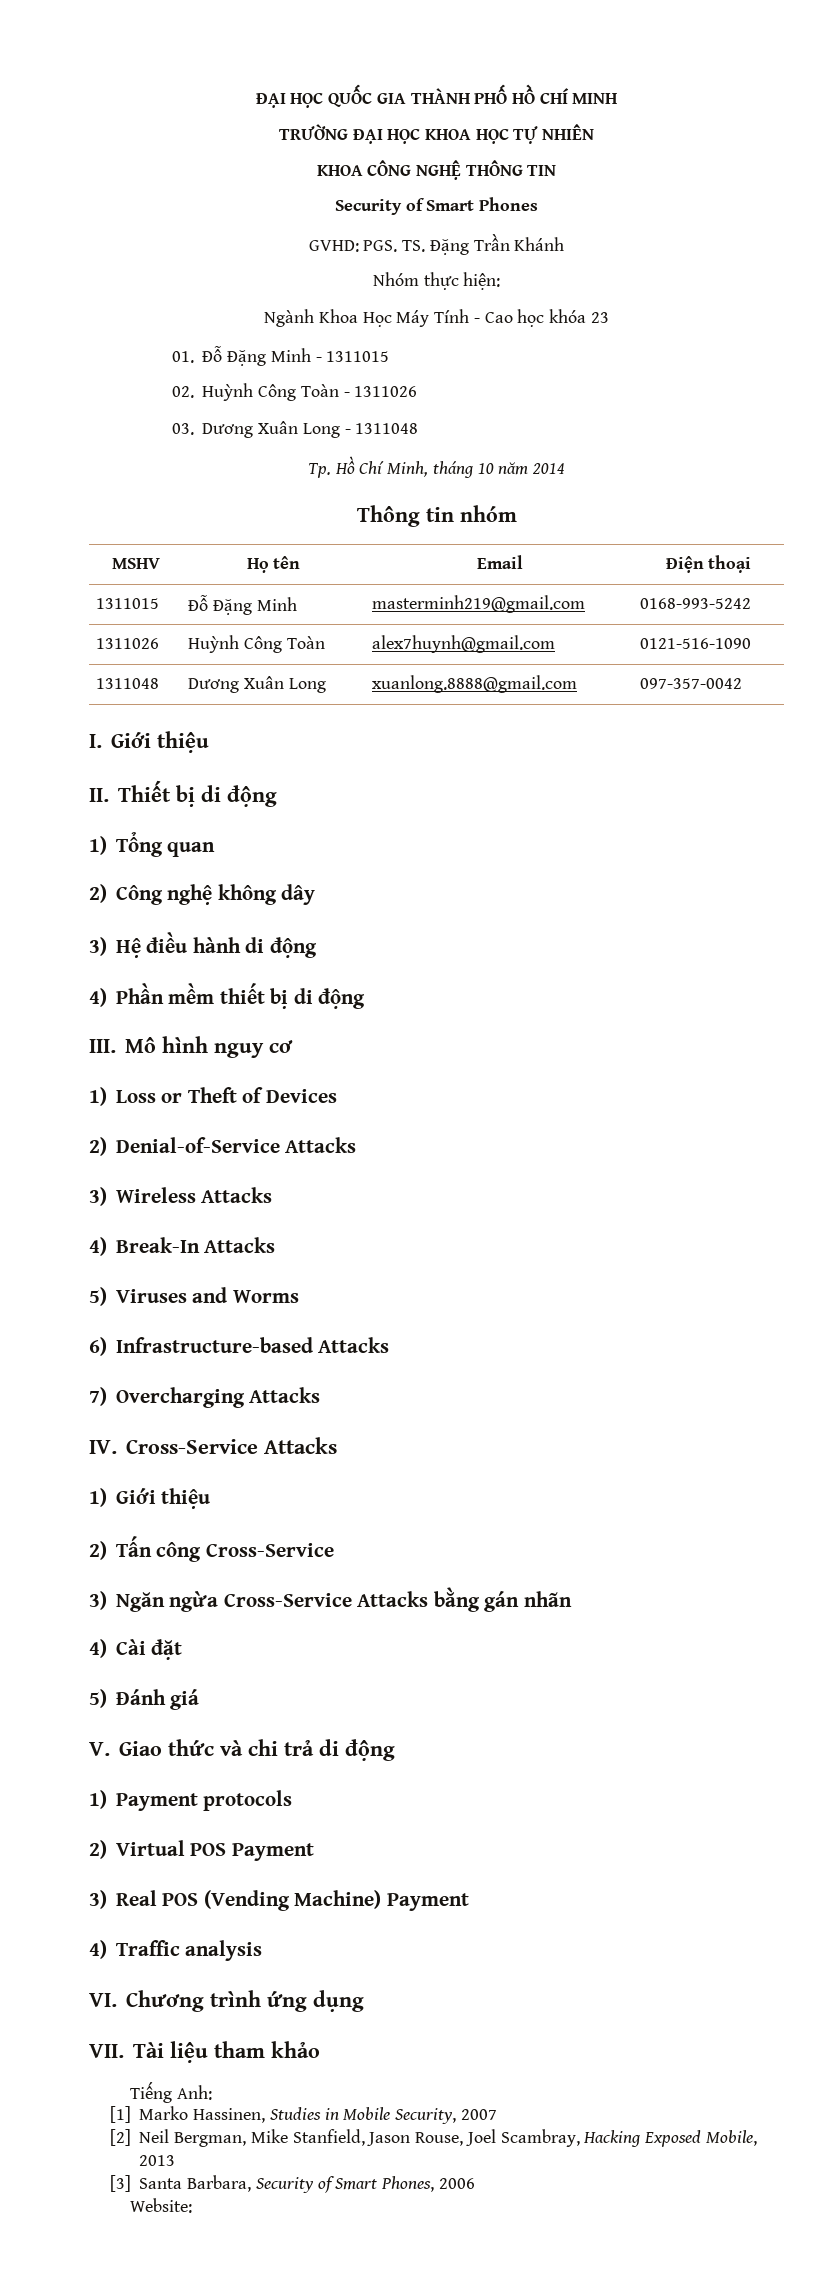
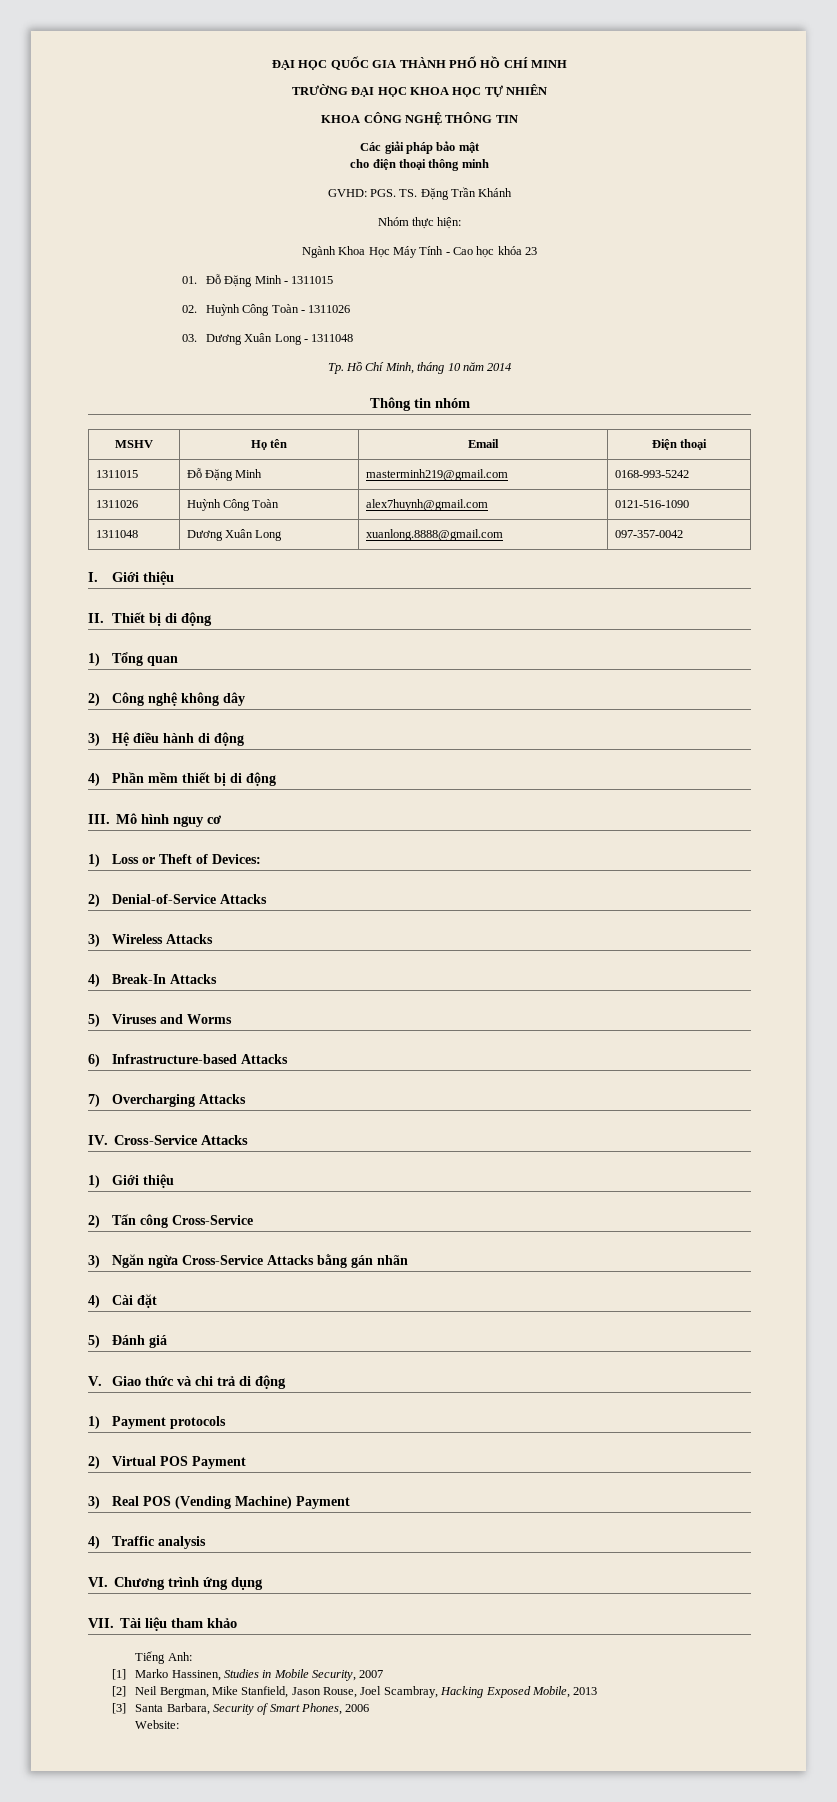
[334,197,539,215] Security of Smart Phones -> [360,141,480,154] [350,159,489,171] Các giải pháp bảo mật // cho điện thoại thông minh
[265,1089,337,1103] Devices -> [211,854,261,864] Devices:

